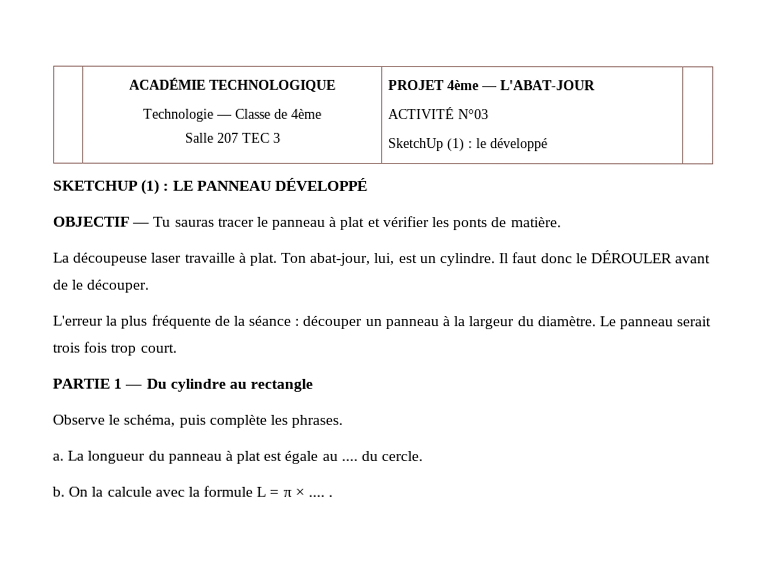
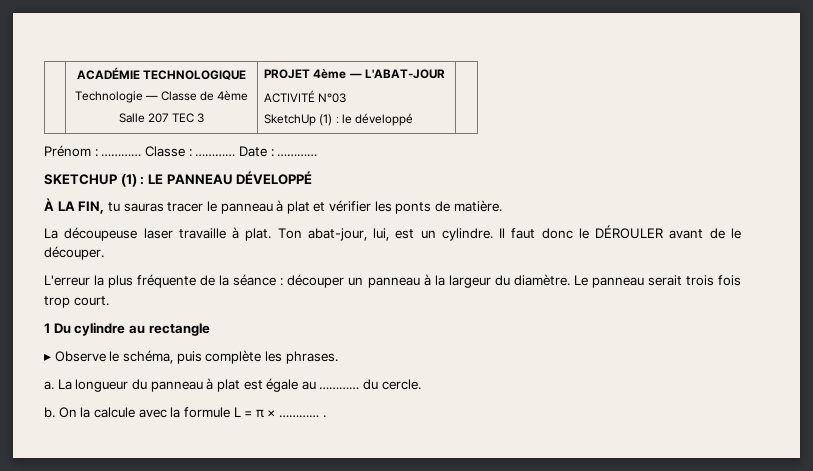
(549, 145) none -> [44,145,318,157] // Prénom : ………… Classe : ………… Date : …………
[53,216,172,227] OBJECTIF — Tu -> [44,198,120,214] À LA FIN, tu
[52,378,143,389] PARTIE 1 — -> [44,323,50,333] 1
(314, 385) none -> [44,353,51,361] ▸
[340,458,358,461] .... -> [319,387,360,390] …………
[308,494,326,497] .... -> [279,415,320,418] …………

